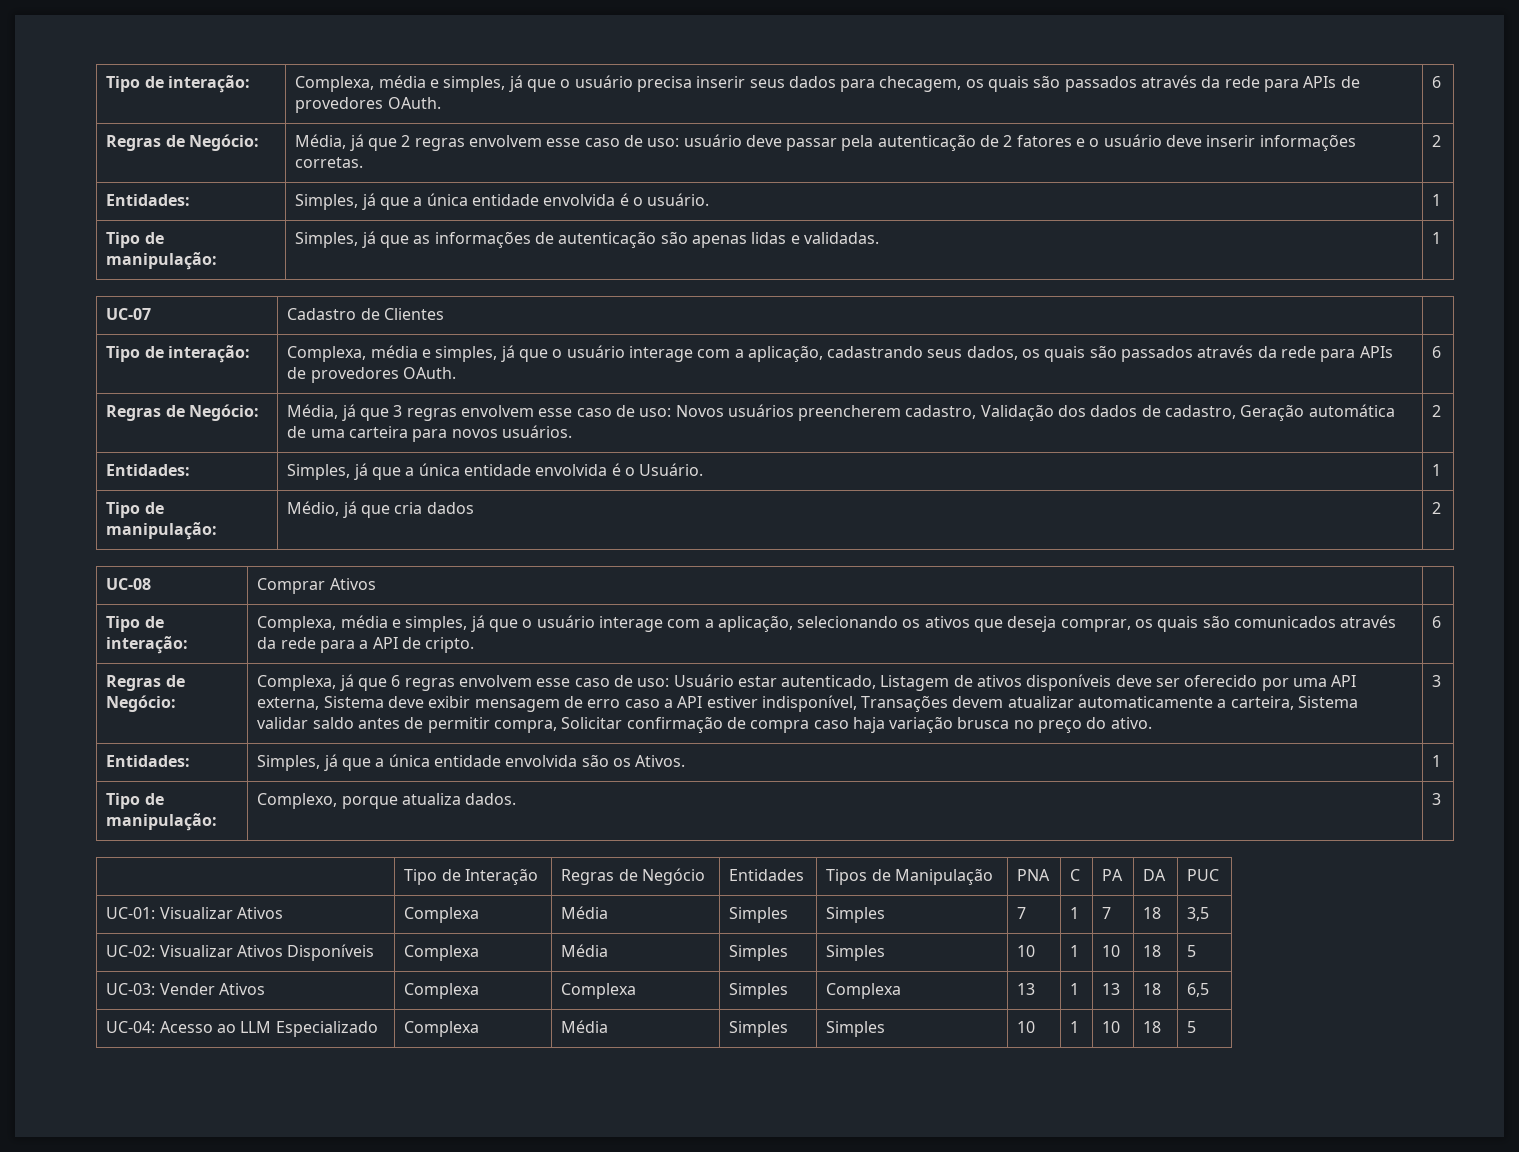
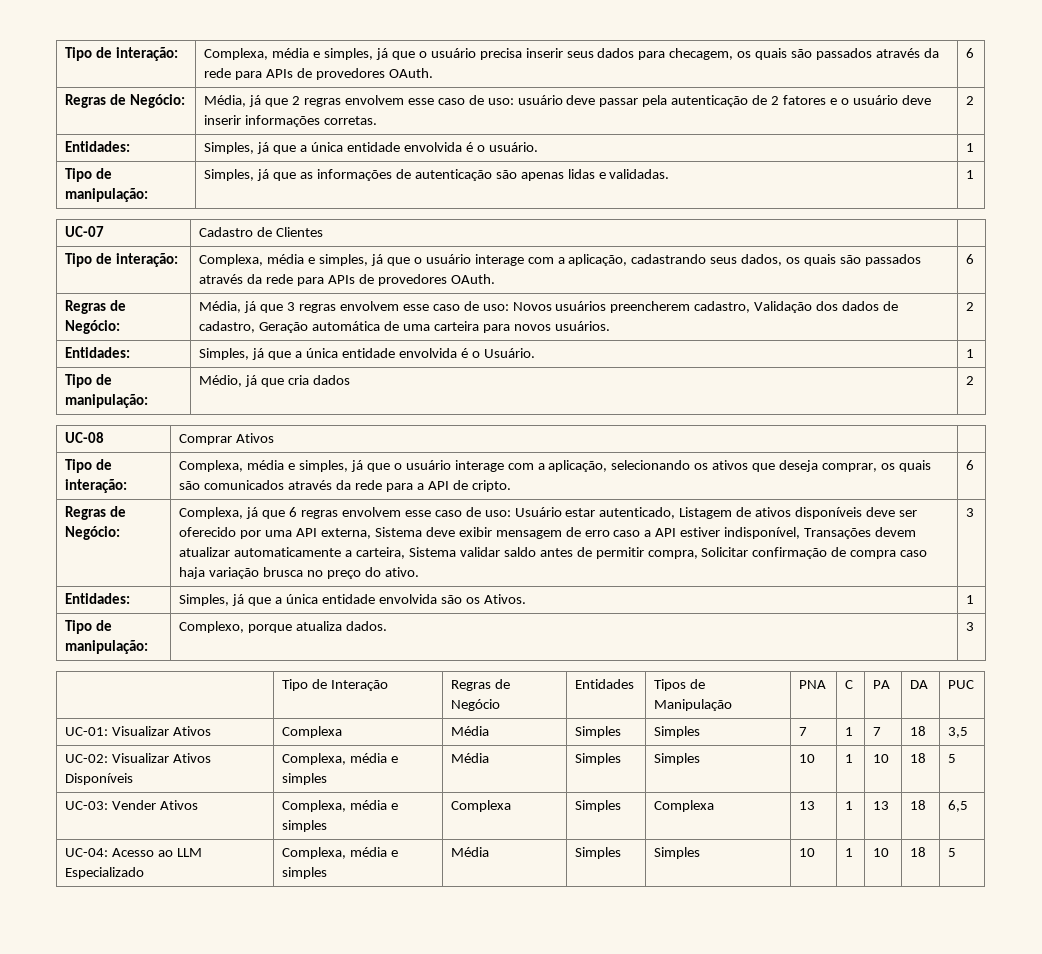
[404,945,480,961] Complexa -> [282,753,399,765] [282,773,328,785] Complexa, média e simples
[404,983,480,999] Complexa -> [282,800,399,812] [282,820,328,832] Complexa, média e simples
[404,1021,480,1037] Complexa -> [282,847,399,859] [282,867,328,879] Complexa, média e simples

